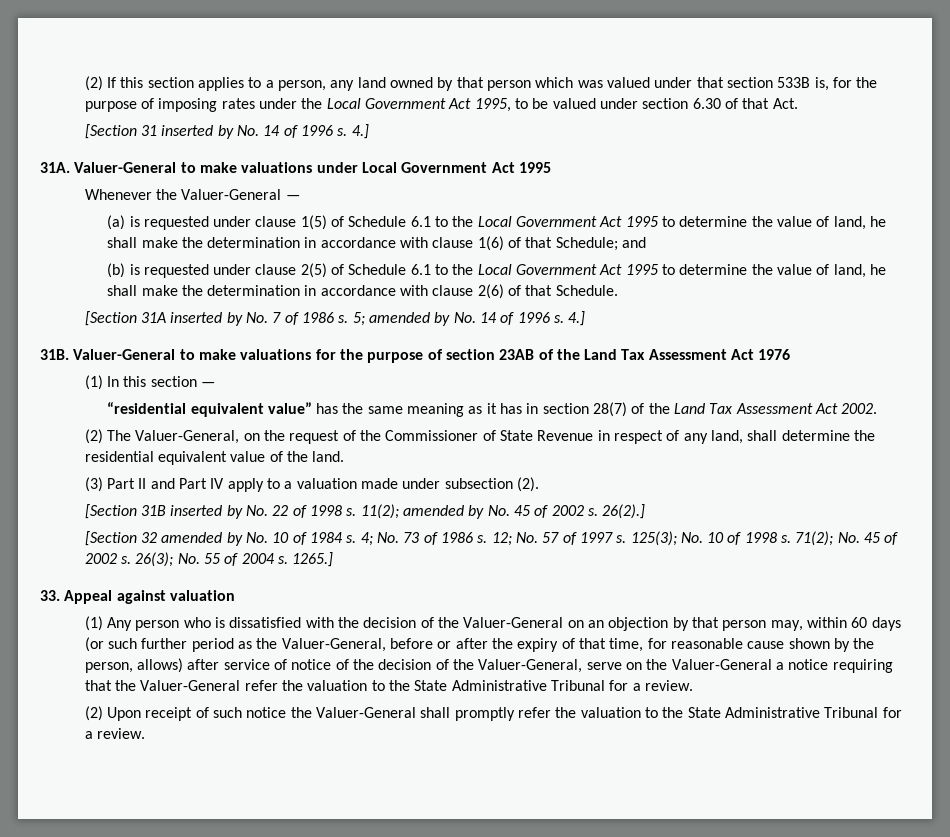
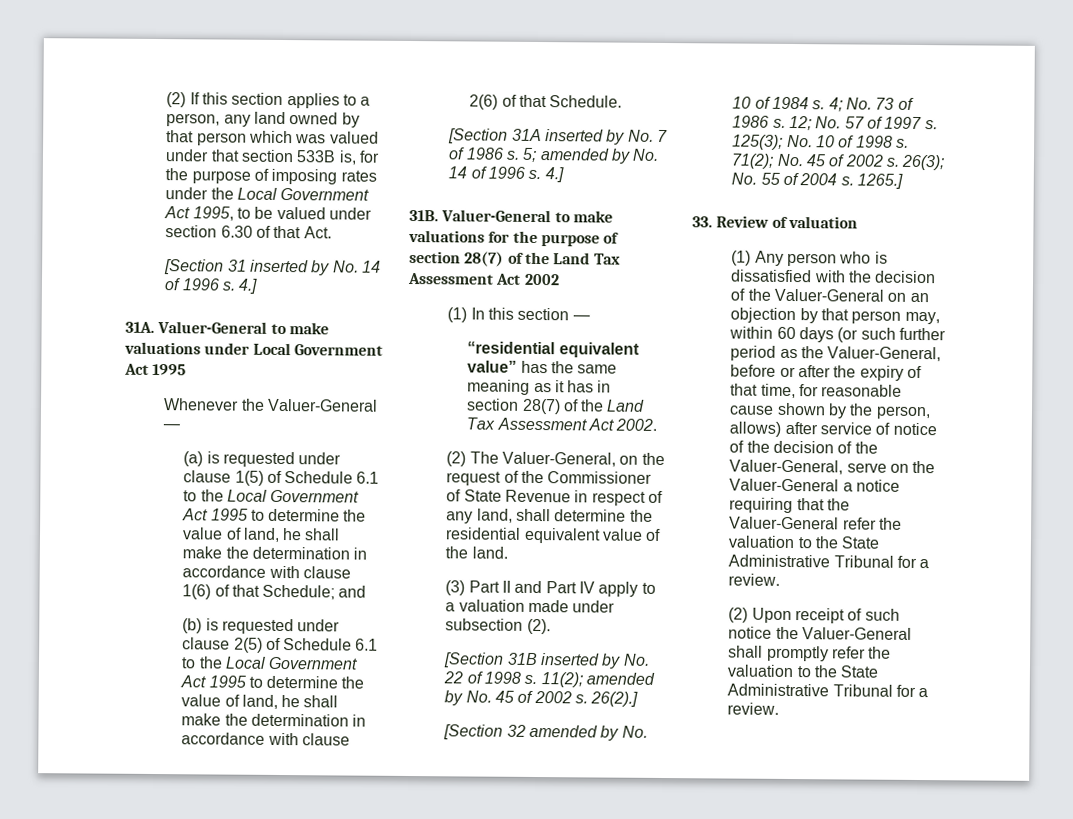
[499,349,791,360] 23AB of the Land Tax Assessment Act 1976 -> [464,251,621,267] [407,272,560,286] 28(7) of the Land Tax Assessment Act 2002
[64,590,166,604] Appeal against -> [716,215,788,228] Review of

